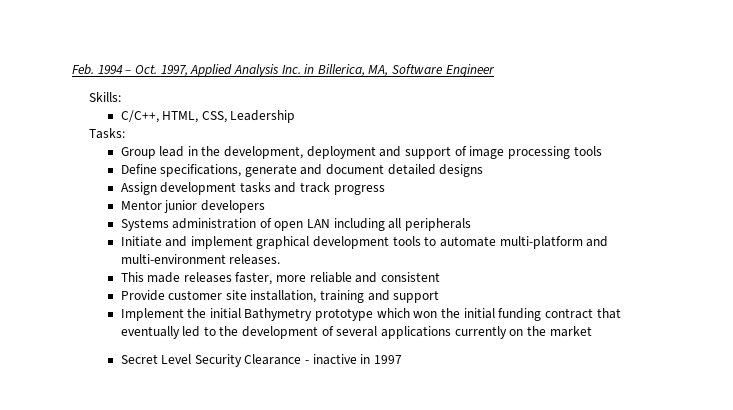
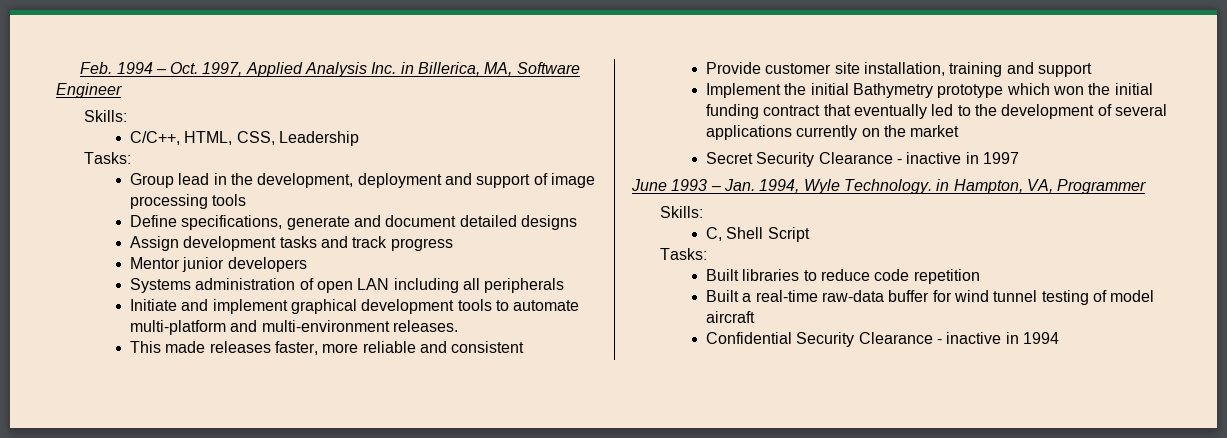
[161,354,192,364] Level -> (754, 158) none
(403, 359) none -> [631,179,1147,194] [660,206,704,218] [706,227,810,242] [660,248,708,260] [706,269,980,284] [706,290,1155,305] [706,311,756,323] [706,332,1059,347] // June 1993 – Jan. 1994, Wyle Technology. in Hampton, VA, Programmer // Skills: // C, Shell Script // Tasks: // Built libraries to reduce code repetition // Built a real-time raw-data buffer for wind tunnel testing of model aircraft // Confidential Security Clearance - inactive in 1994

